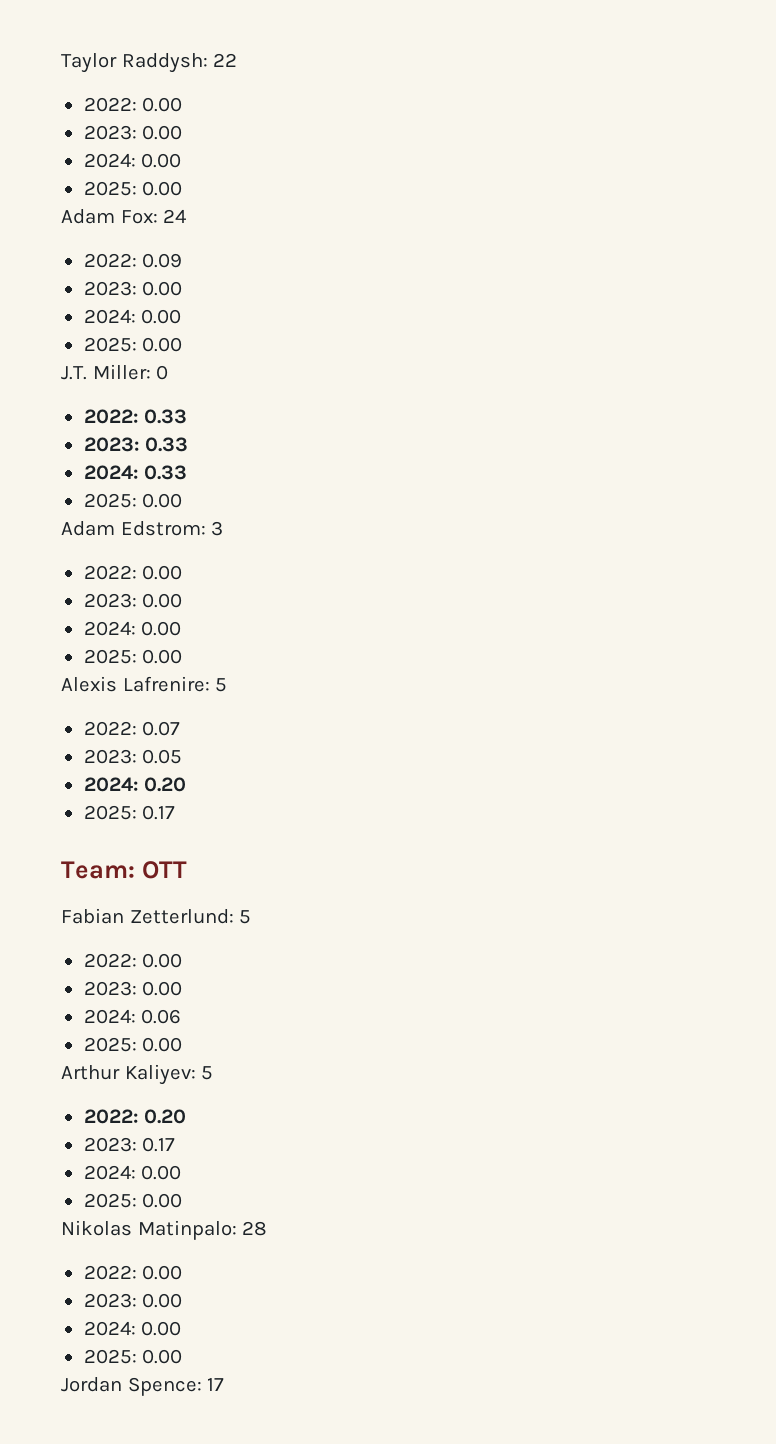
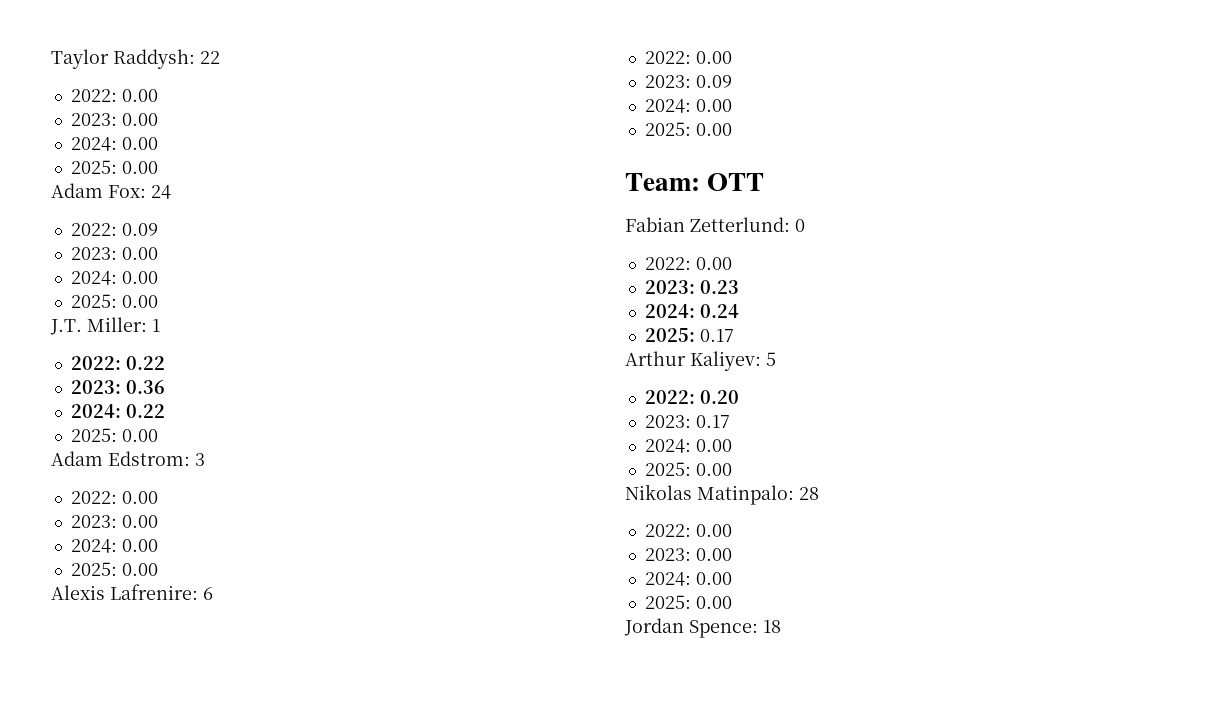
[156,365,169,380] [83,409,188,424] [83,437,189,452] [83,465,188,480] 0 // 2022: 0.33 // 2023: 0.33 // 2024: 0.33 -> [152,319,160,332] [70,356,165,370] [70,380,165,394] [70,404,165,418] 1 // 2022: 0.22 // 2023: 0.36 // 2024: 0.22
[215,678,228,692] [83,721,181,736] [83,749,183,764] [83,777,187,792] [83,805,176,820] 5 // 2022: 0.07 // 2023: 0.05 // 2024: 0.20 // 2025: 0.17 -> [203,587,213,600] [644,51,732,64] [644,75,732,88] [644,99,732,113] [644,122,732,136] 6 // 2022: 0.00 // 2023: 0.09 // 2024: 0.00 // 2025: 0.00
[239,910,252,924] [83,953,183,968] [83,981,183,996] [83,1009,182,1024] [83,1037,183,1052] 5 // 2022: 0.00 // 2023: 0.00 // 2024: 0.06 // 2025: 0.00 -> [795,219,805,232] [644,257,732,270] [644,280,739,294] [644,304,739,318] [644,328,734,342] 0 // 2022: 0.00 // 2023: 0.23 // 2024: 0.24 // 2025: 0.17
[207,1378,225,1391] 17 -> [763,620,781,633] 18

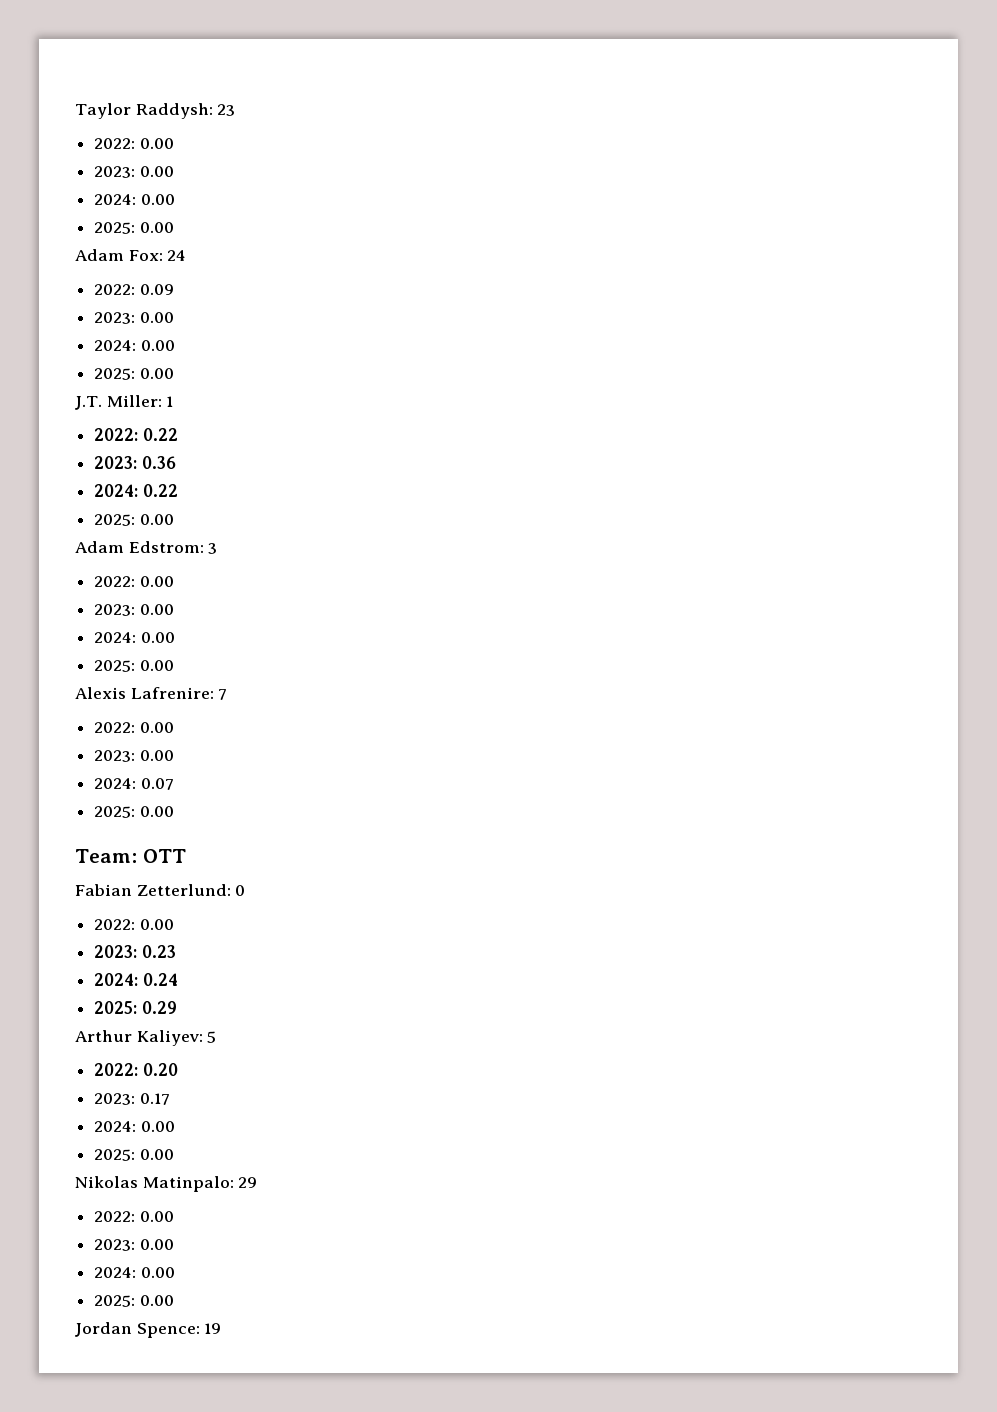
[200,51,220,64] 22 -> [217,104,236,116] 23
[203,587,213,600] [644,51,732,64] [644,75,732,88] [644,99,732,113] 6 // 2022: 0.00 // 2023: 0.09 // 2024: 0.00 -> [218,689,228,700] [94,722,174,733] [94,750,174,762] [94,778,174,790] 7 // 2022: 0.00 // 2023: 0.00 // 2024: 0.07
[699,329,734,342] 0.17 -> [141,1001,177,1014] 0.29
[799,487,819,500] 28 -> [238,1177,258,1188] 29
[763,620,781,633] 18 -> [204,1323,222,1334] 19

